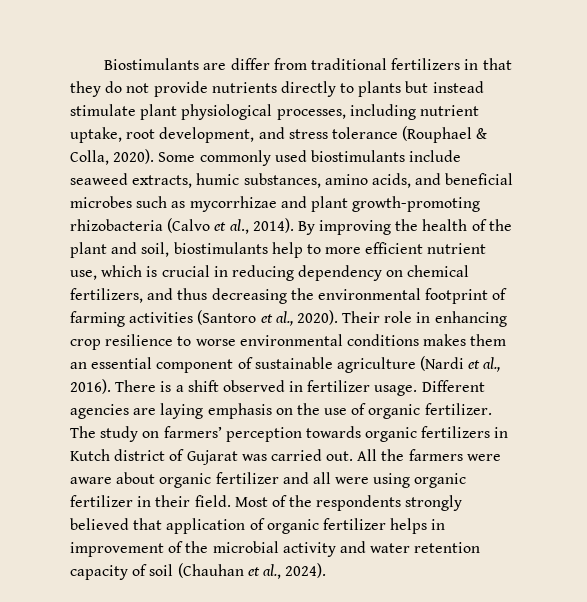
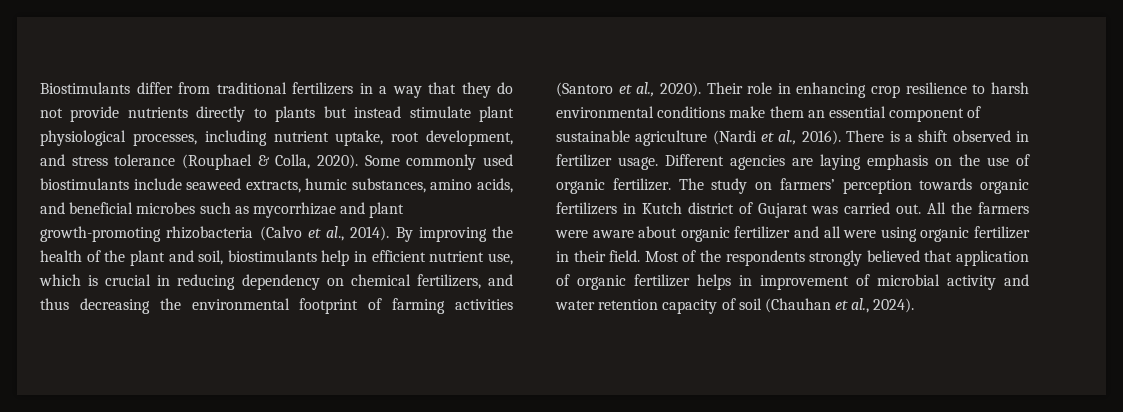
[203,63,227,70] are -> (130, 88) none
(479, 64) none -> [379,86,422,98] a way
[306,244,362,254] to more -> [354,251,368,262] in
[195,339,236,346] worse -> [990,82,1029,94] harsh
[423,334,467,346] makes -> [729,106,766,118] make
[185,541,209,553] the -> (870, 280) none

